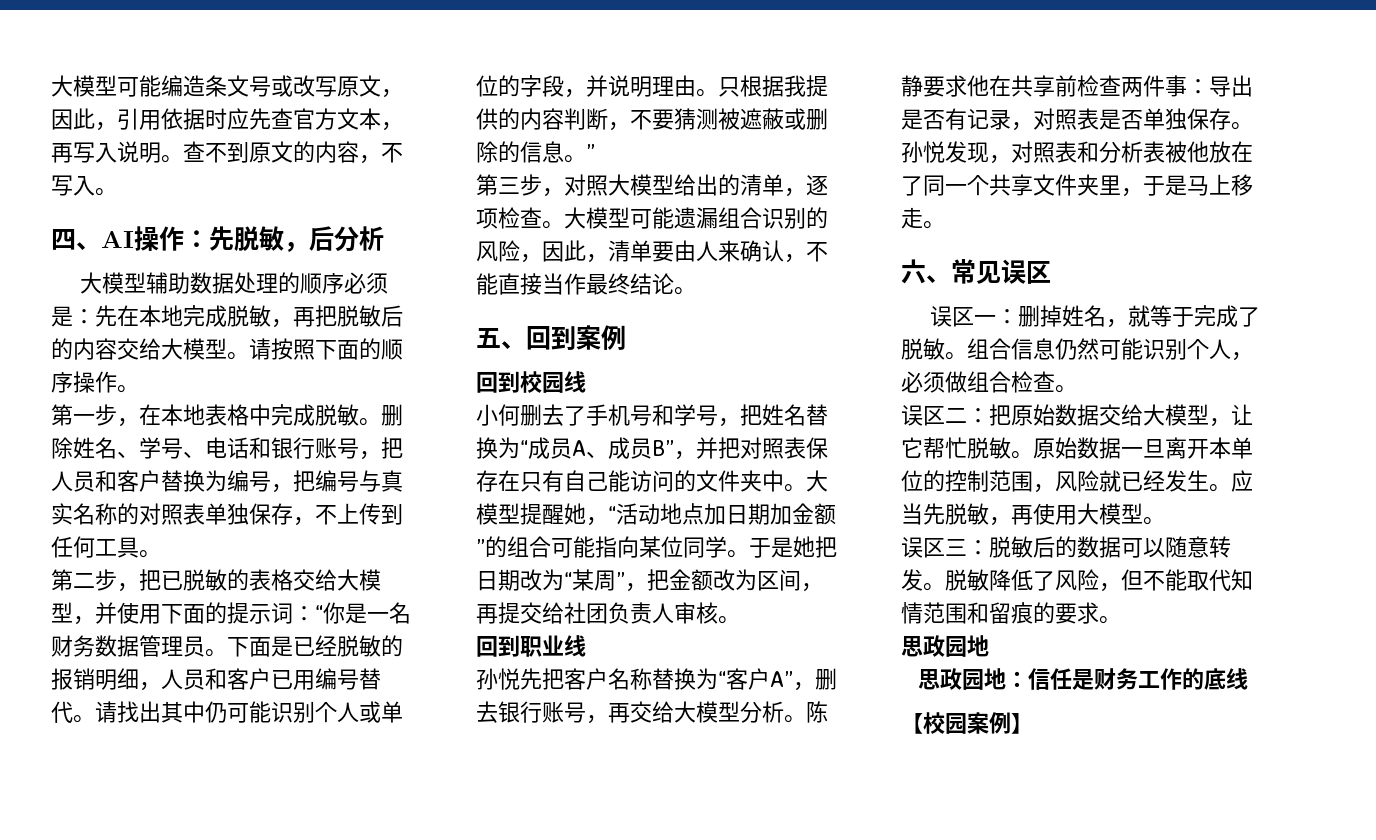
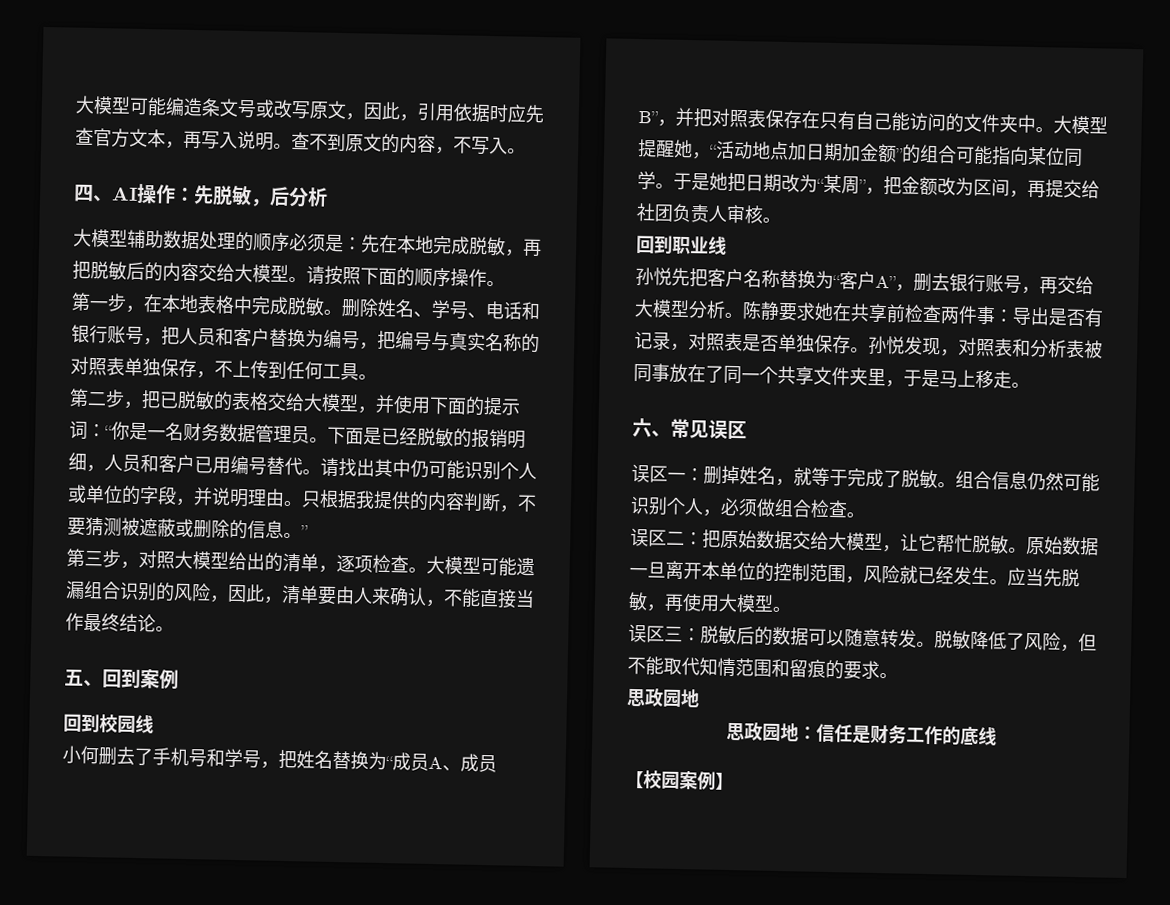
[967,75,989,97] 他 -> [814,302,834,321] 她
[1187,141,1209,163] 他 -> [633,363,670,383] 同事

